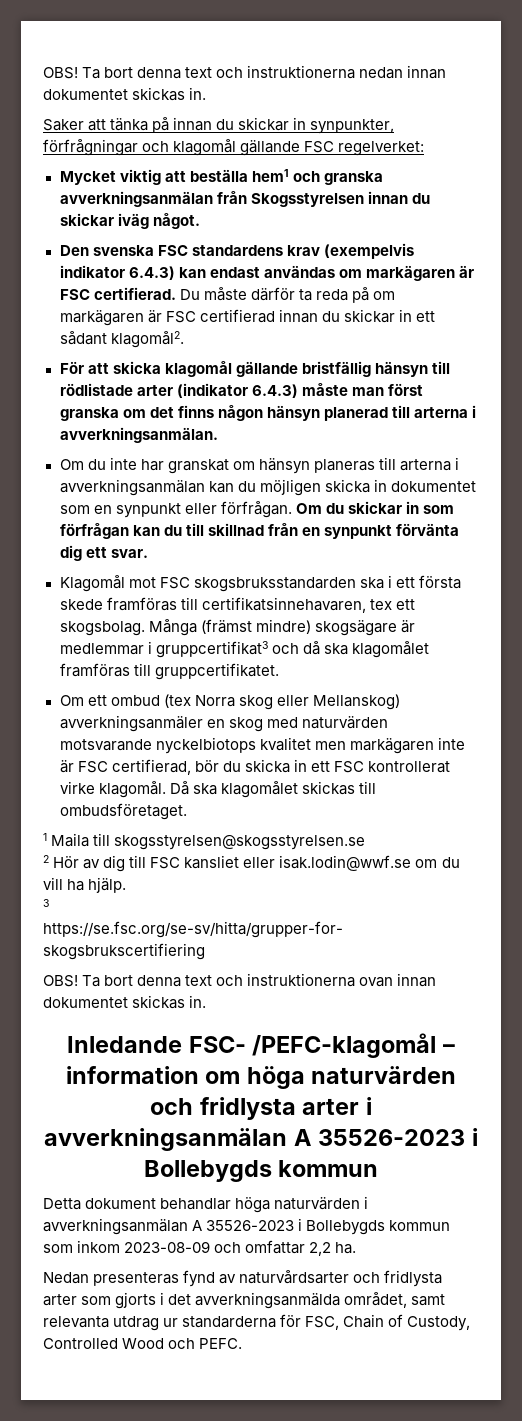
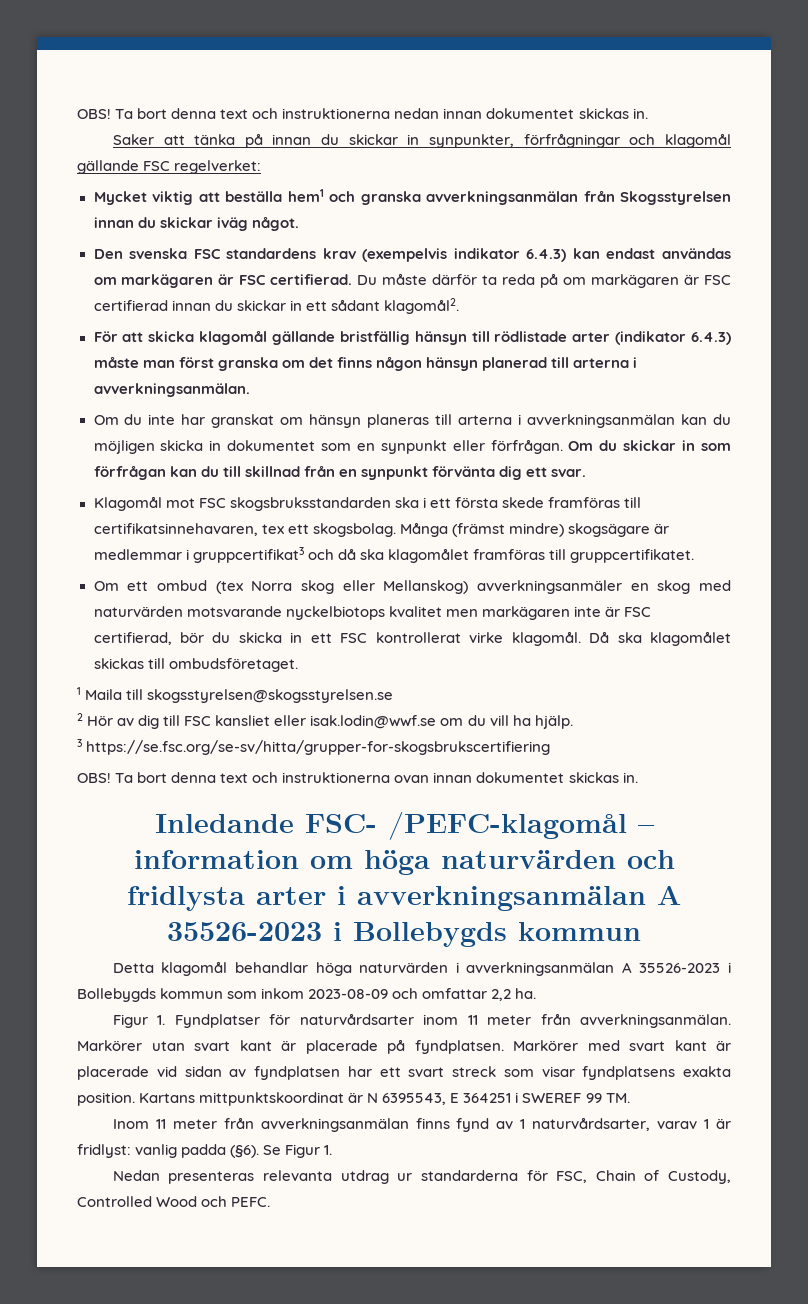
[85,1198,157,1209] dokument -> [161,961,228,976] klagomål
[43,1270,443,1287] [43,1292,446,1309] Nedan presenteras fynd av naturvårdsarter och fridlysta arter som gjorts i det avverkningsanmälda området, samt -> [112,1013,732,1028] [77,1039,731,1054] [77,1066,731,1080] [77,1092,630,1106] [112,1117,731,1132] [77,1144,333,1158] [112,1170,255,1184] Figur 1. Fyndplatser för naturvårdsarter inom 11 meter från avverkningsanmälan. Markörer utan svart kant är placerade på fyndplatsen. Markörer med svart kant är placerade vid sidan av fyndplatsen har ett svart streck som visar fyndplatsens exakta position. Kartans mittpunktskoordinat är N 6395543, E 364251 i SWEREF 99 TM. // Inom 11 meter från avverkningsanmälan finns fynd av 1 naturvårdsarter, varav 1 är fridlyst: vanlig padda (§6). Se Figur 1. // Nedan presenteras

